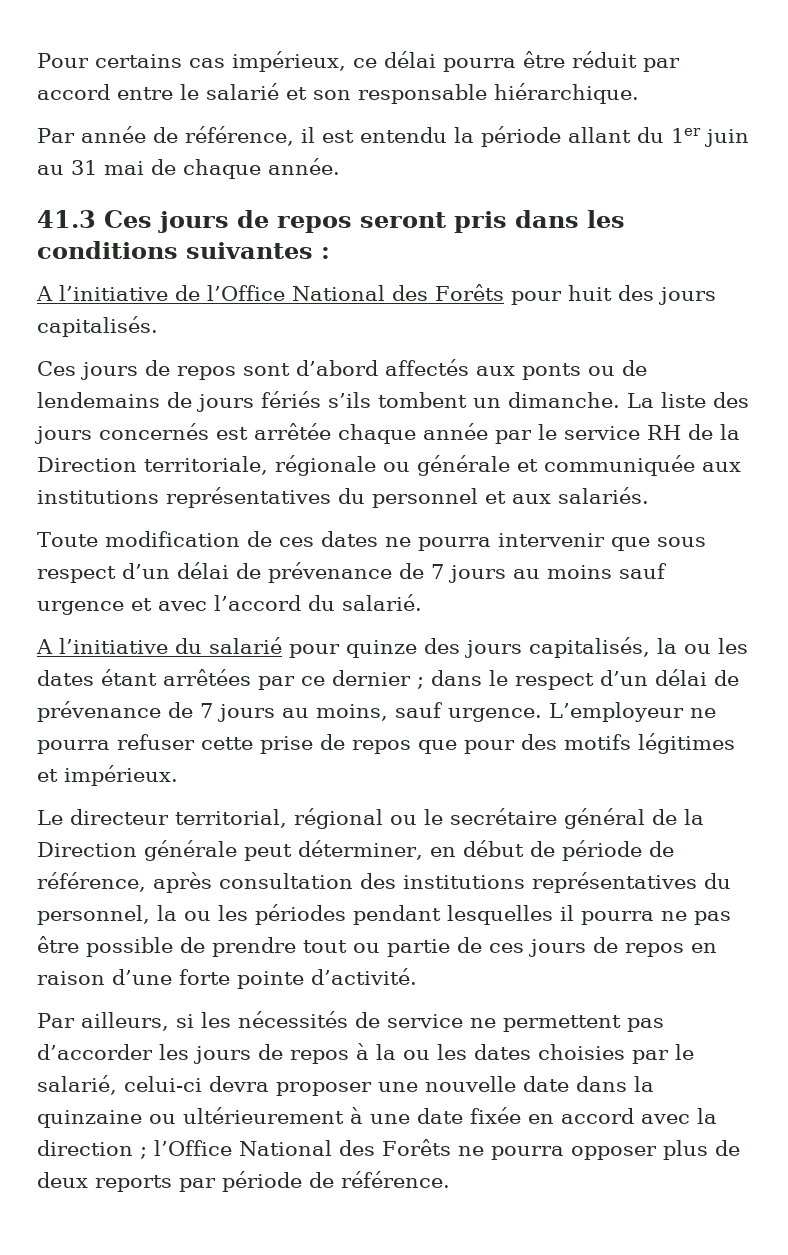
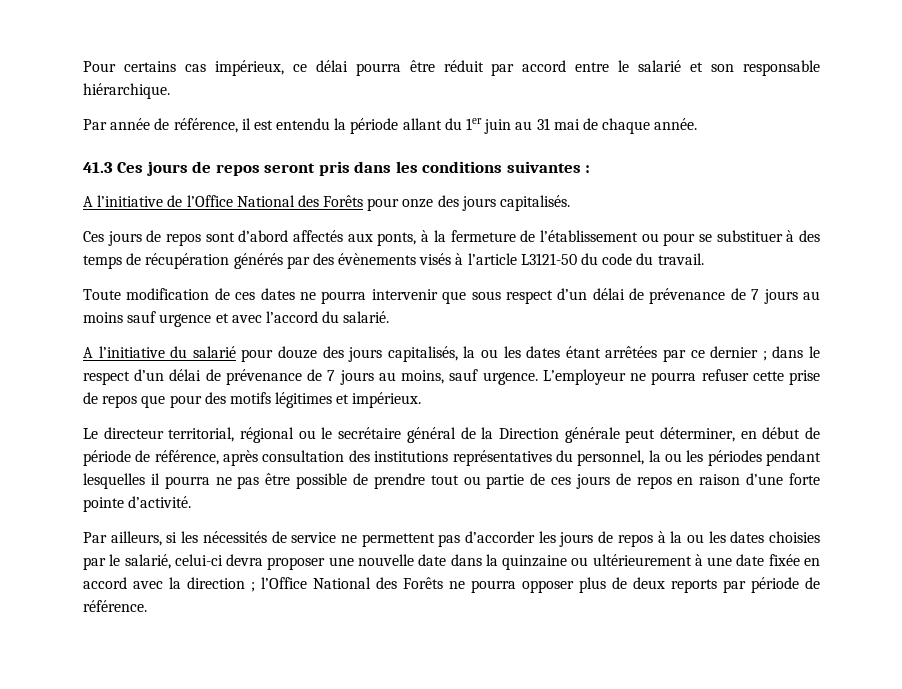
[567,285,612,301] huit -> [402,199,434,208] onze
[522,360,647,380] [37,391,749,412] [34,423,740,444] [37,455,741,476] [37,487,649,508] ponts ou de lendemains de jours fériés s’ils tombent un dimanche. La liste des jours concernés est arrêtée chaque année par le service RH de la Direction territoriale, régionale ou générale et communiquée aux institutions représentatives du personnel et aux salariés. -> [377,230,821,246] [83,253,704,269] ponts, à la fermeture de l’établissement ou pour se substituer à des temps de récupération générés par des évènements visés à l’article L3121-50 du code du travail.
[346,640,417,658] quinze -> [278,346,317,359] douze

